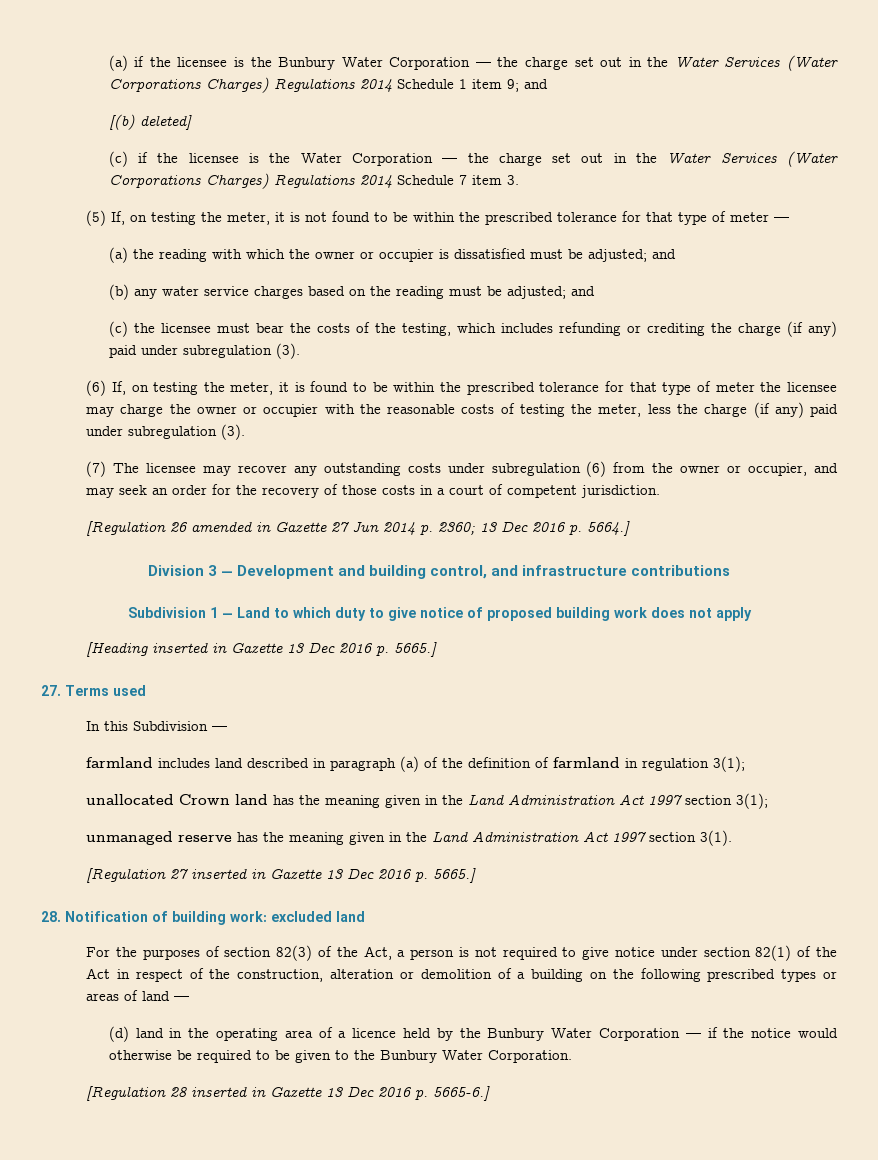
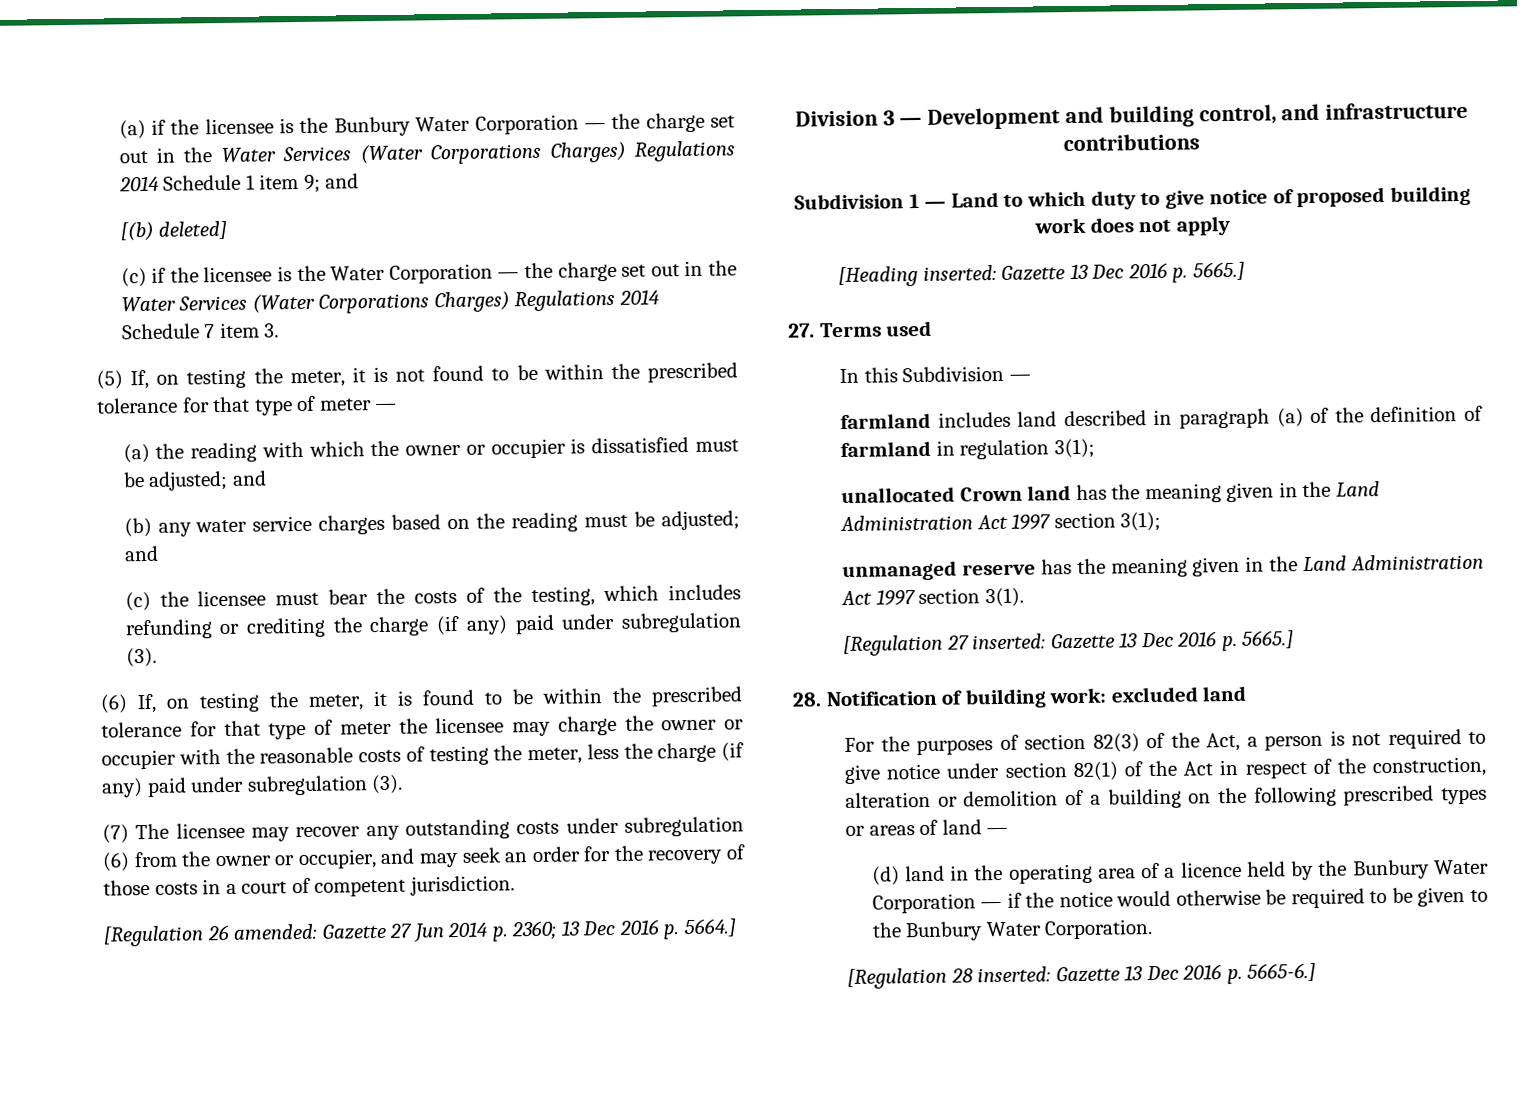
[191,521,272,532] amended in -> [233,923,318,940] amended:
[152,642,228,653] inserted in -> [922,264,997,281] inserted:
[191,868,267,879] inserted in -> [972,633,1047,650] inserted:
[191,1086,267,1097] inserted in -> [977,966,1052,983] inserted:

